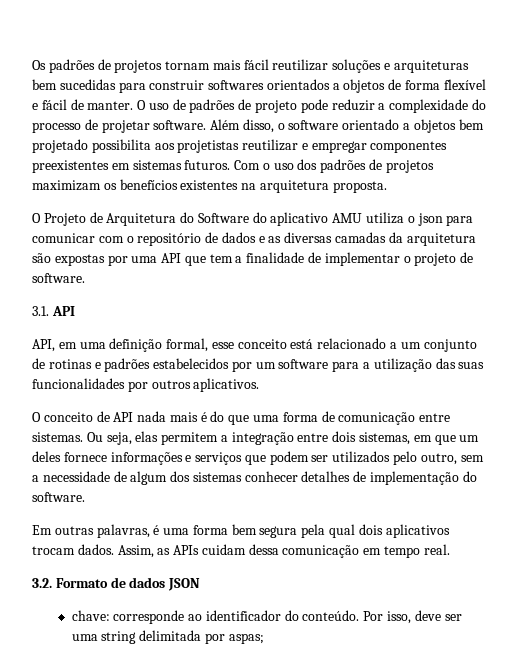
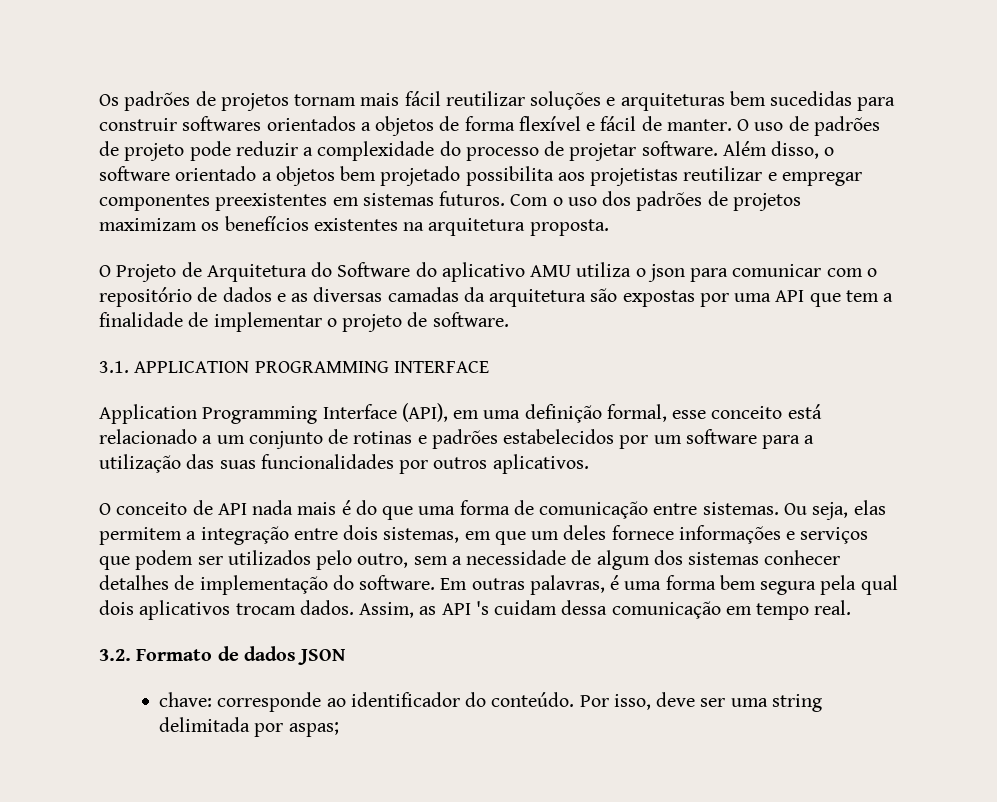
[51,306,75,316] [32,339,55,352] API // API, -> [134,361,489,373] [99,403,448,424] APPLICATION PROGRAMMING INTERFACE // Application Programming Interface (API),
(85, 497) // -> (436, 582) none
[173,545,200,555] APIs -> [441,601,489,615] API 's

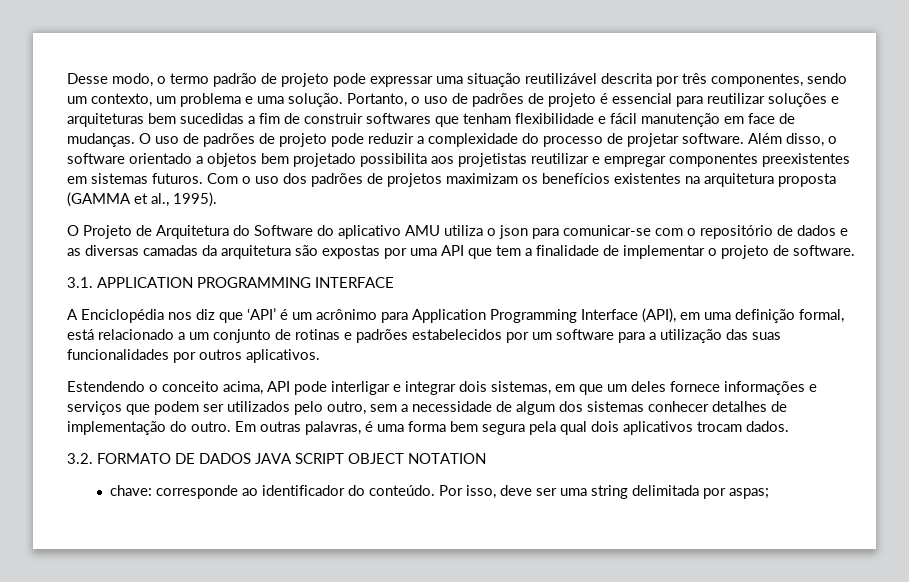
[99,91,441,111] Os padrões de projetos tornam mais fácil -> [67,73,847,87] [67,93,703,107] Desse modo, o termo padrão de projeto pode expressar uma situação reutilizável descrita por três componentes, sendo um contexto, um problema e uma solução. Portanto, o uso de padrões de projeto é essencial para
[857,97,896,111] [99,116,732,136] para construir softwares orientados a objetos de forma flexível e fácil de manter. -> [248,113,795,127] [67,133,135,147] a fim de construir softwares que tenham flexibilidade e fácil manutenção em face de mudanças.
[529,219,609,236] proposta. -> [778,173,836,187] [67,192,217,207] proposta (GAMMA et al., 1995).
[732,264,822,277] comunicar -> [563,225,651,236] comunicar-se
(489, 367) none -> [67,308,408,323] A Enciclopédia nos diz que ‘API’ é um acrônimo para
[672,406,783,419] esse conceito -> (844, 316) none
[99,500,886,520] [99,526,338,545] O conceito de API nada mais é do que uma forma de comunicação entre sistemas. Ou seja, elas permitem a integração entre -> [67,381,456,395] Estendendo o conceito acima, API pode interligar e integrar
[359,575,436,590] software. -> [191,421,231,432] outro.
[359,600,852,620] [99,646,346,665] Assim, as API 's cuidam dessa comunicação em tempo real. // 3.2. Formato de dados JSON -> [67,453,486,464] // 3.2. FORMATO DE DADOS JAVA SCRIPT OBJECT NOTATION

